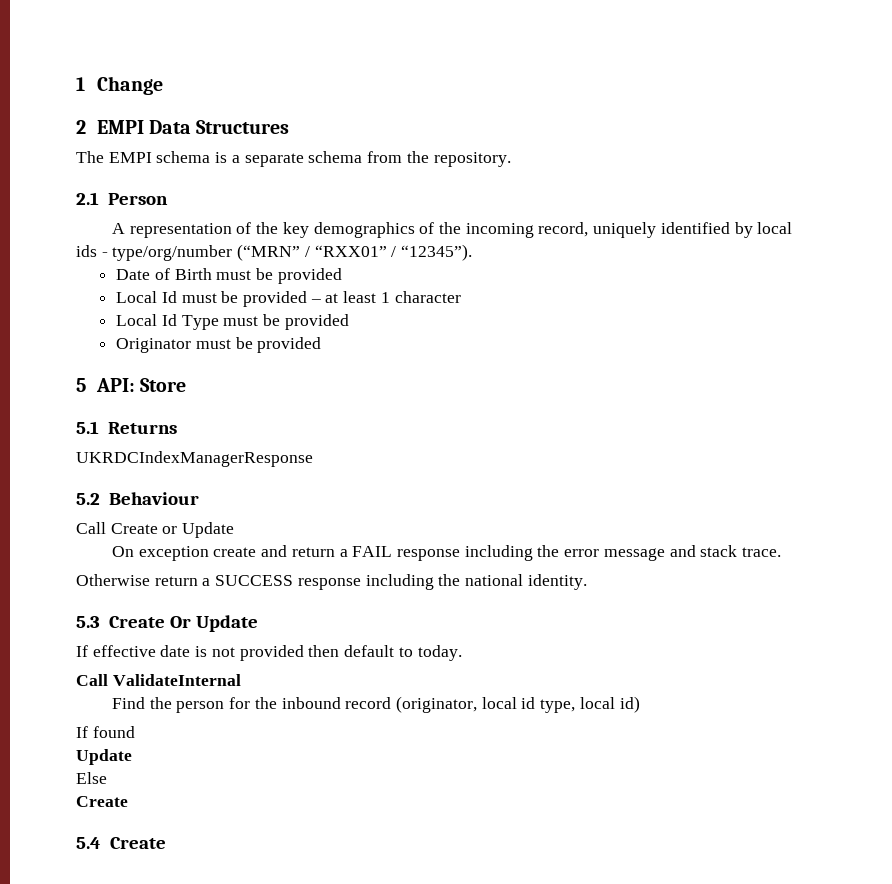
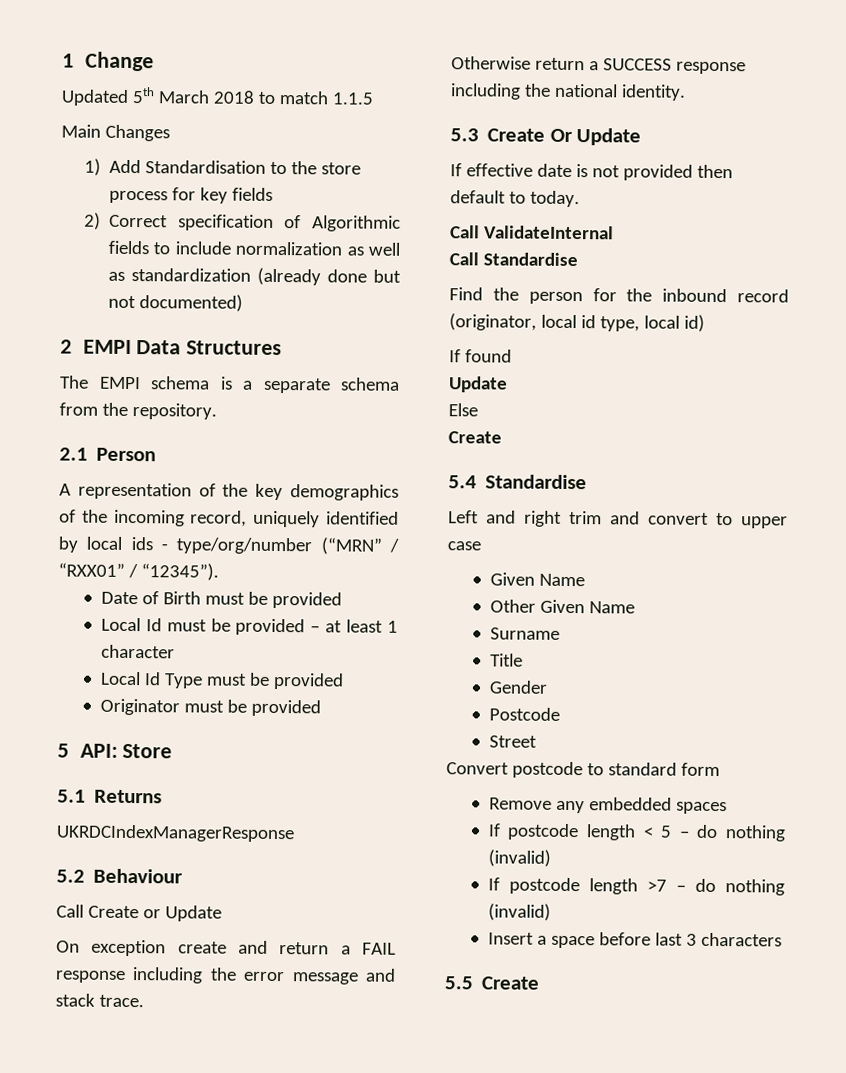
(163, 85) none -> [61,87,374,106] [61,124,170,142] [83,158,361,176] [108,187,273,204] [83,212,401,232] [107,240,400,256] [107,267,401,286] [107,294,243,312] // Updated 5th March 2018 to match 1.1.5 // Main Changes // 1) Add Standardisation to the store process for key fields // 2) Correct specification of Algorithmic fields to include normalization as well as standardization (already done but not documented)
(241, 680) none -> [449,252,578,267] // Call Standardise
(101, 843) none -> [485,474,588,490] [448,510,788,529] [447,541,481,551] [489,572,585,587] [489,599,635,614] [489,627,560,640] [489,653,523,667] [488,680,548,694] [488,707,560,721] [488,735,537,748] [446,761,720,779] [488,797,727,815] [487,823,786,842] [487,849,551,867] [487,877,785,896] [487,903,551,921] [487,932,782,949] [444,976,474,990] Standardise // Left and right trim and convert to upper case // Given Name // Other Given Name // Surname // Title // Gender // Postcode // Street // Convert postcode to standard form // Remove any embedded spaces // If postcode length < 5 – do nothing (invalid) // If postcode length >7 – do nothing (invalid) // Insert a space before last 3 characters // 5.5

